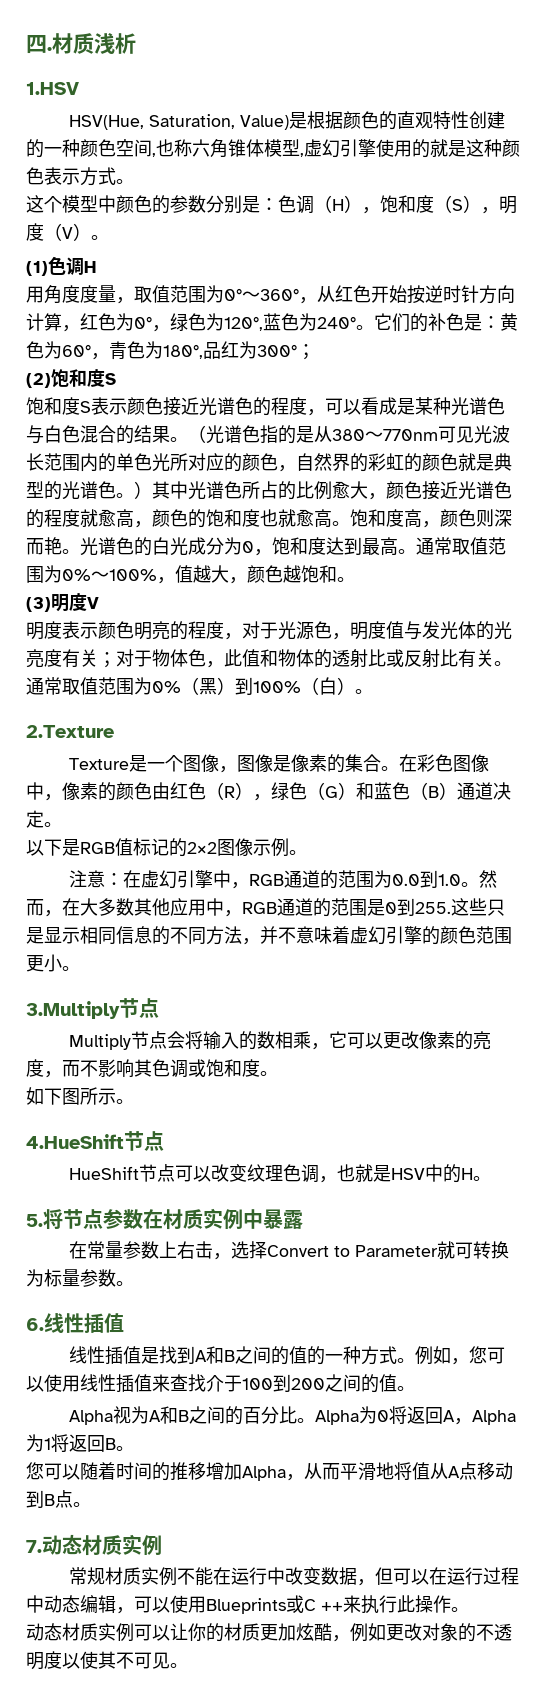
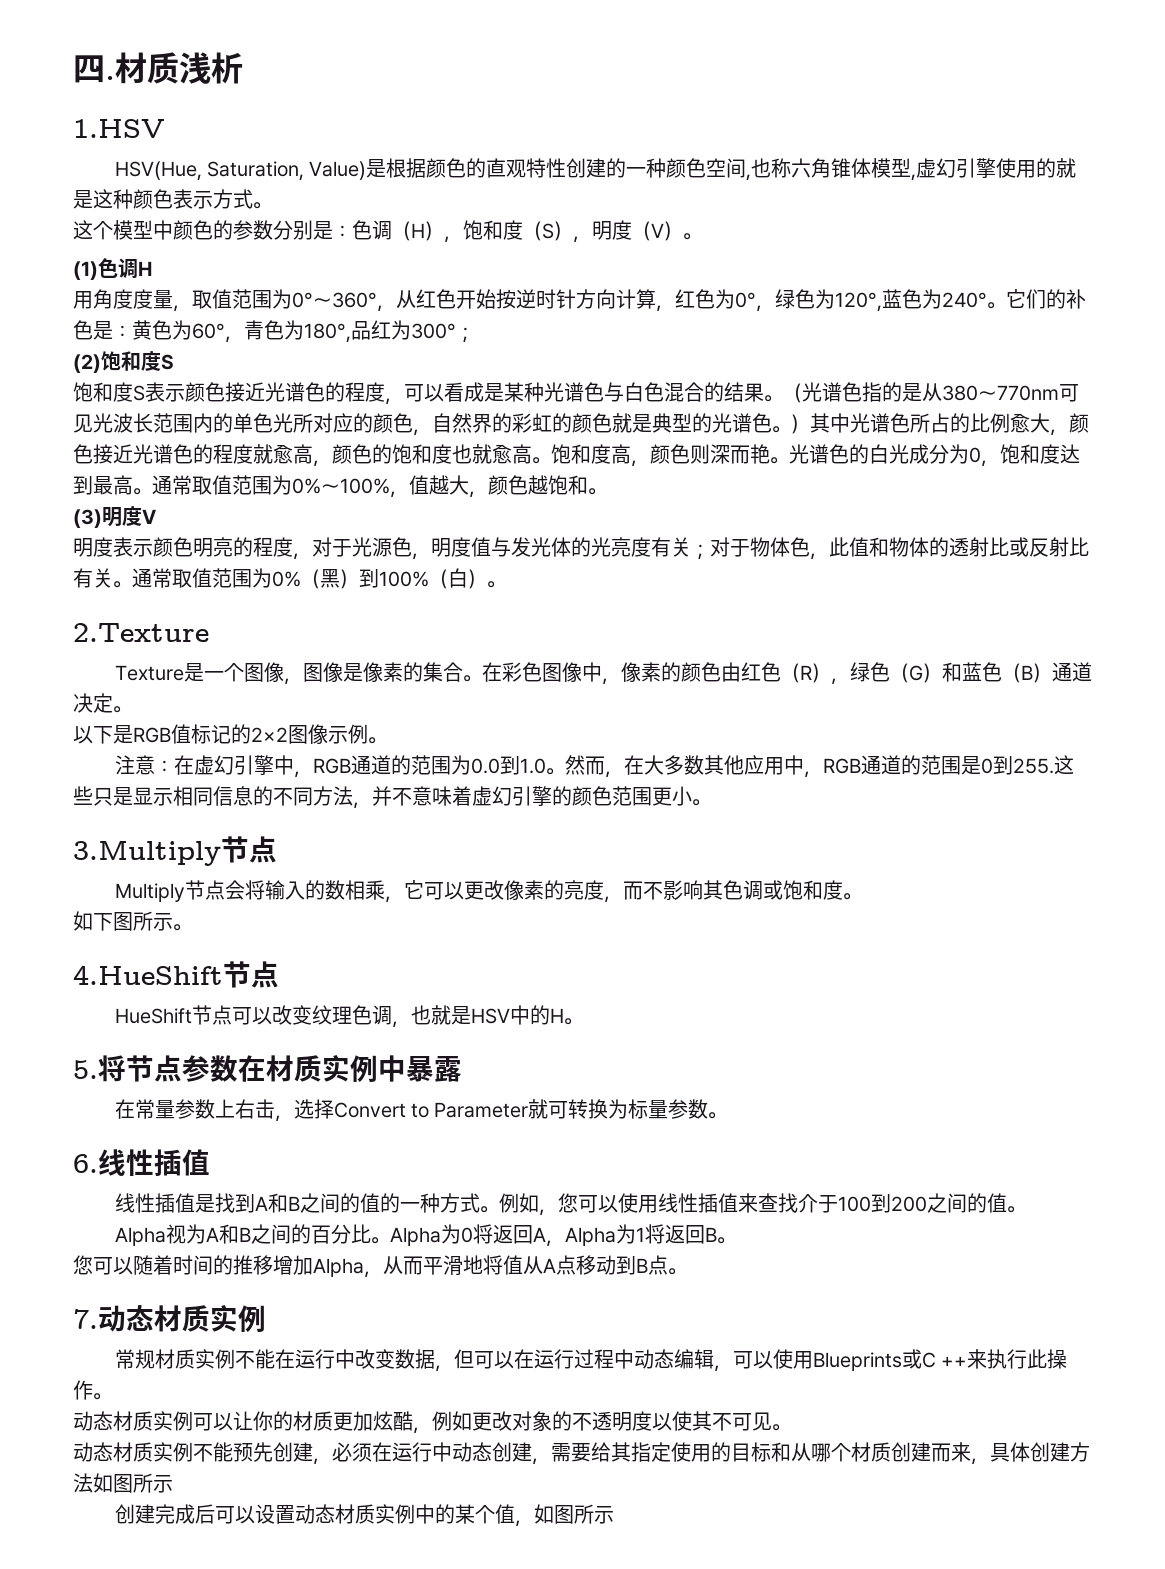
(188, 1665) none -> [73,1442,1090,1465] [73,1473,173,1493] [114,1504,614,1527] // 动态材质实例不能预先创建，必须在运行中动态创建，需要给其指定使用的目标和从哪个材质创建而来，具体创建方法如图所示 // 创建完成后可以设置动态材质实例中的某个值，如图所示

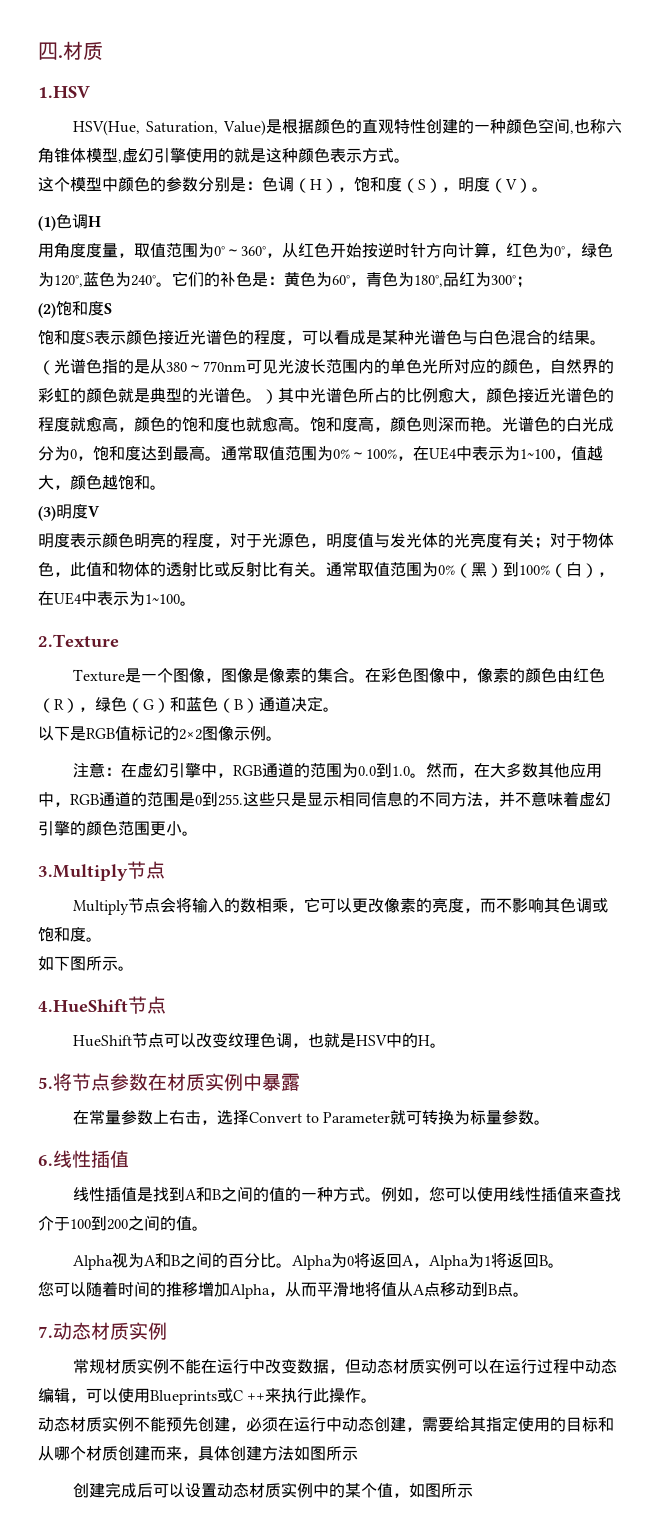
[179,52,243,84] 浅析 -> (103, 50) none
(409, 494) none -> [413,446,571,461] 在UE4中表示为1~100，
(487, 579) none -> [598,572,614,577] [38,591,180,606] ，在UE4中表示为1~100
(474, 1359) none -> [360,1358,457,1374] 动态材质实例
[73,1411,791,1434] // 动态材质实例可以让你的材质更加炫酷，例如更改对象的不透明度以使其不可见。 -> (378, 1400) none

